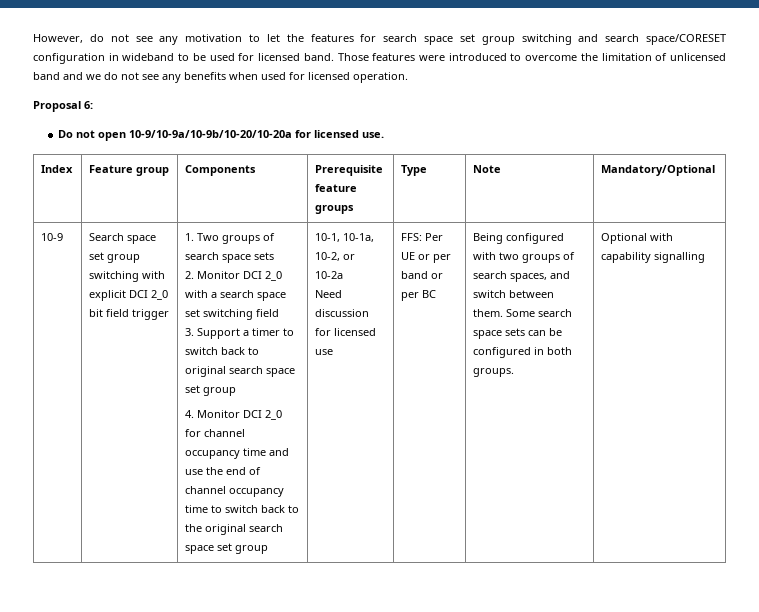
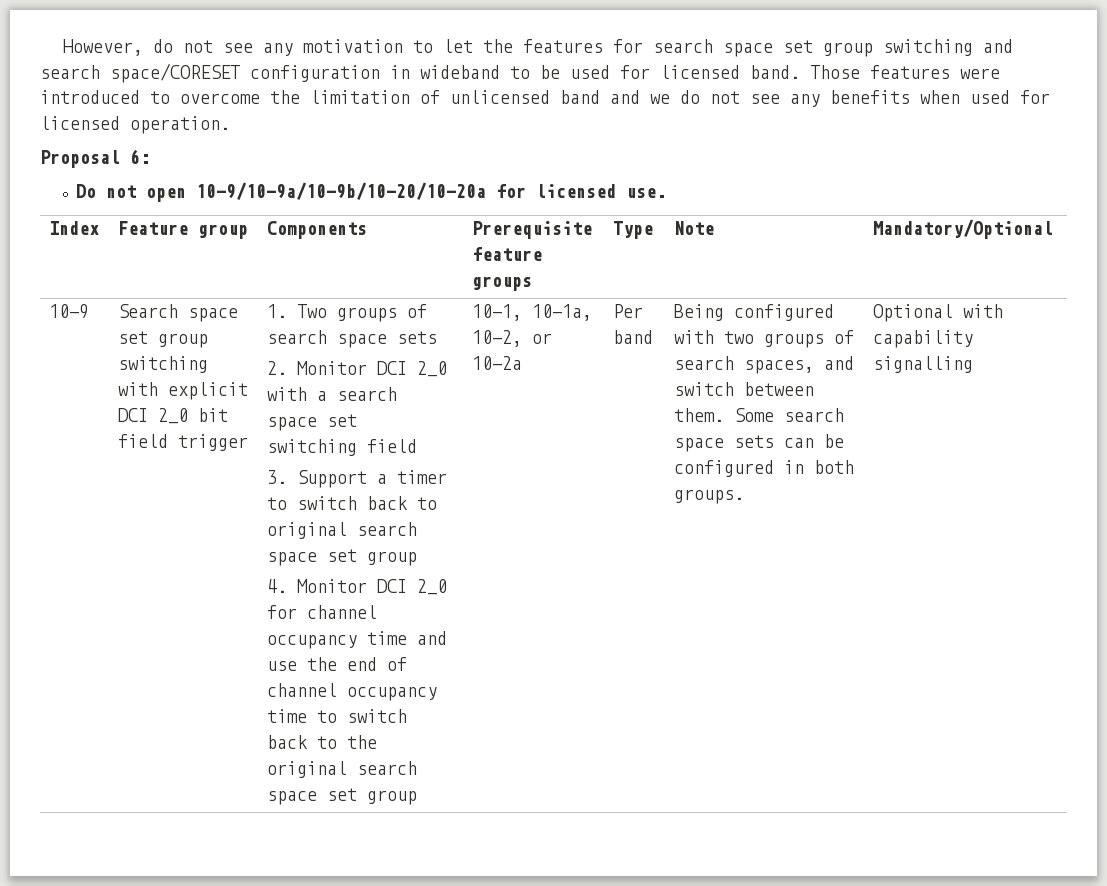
[315,290,343,298] [315,309,370,317] [315,328,377,336] [315,349,334,355] [401,233,444,241] [401,252,452,263] [401,271,444,279] [401,290,437,301] // Need discussion for licensed use | FFS: Per UE or per band or per BC -> [613,304,644,318] [613,330,654,344] | Per band

